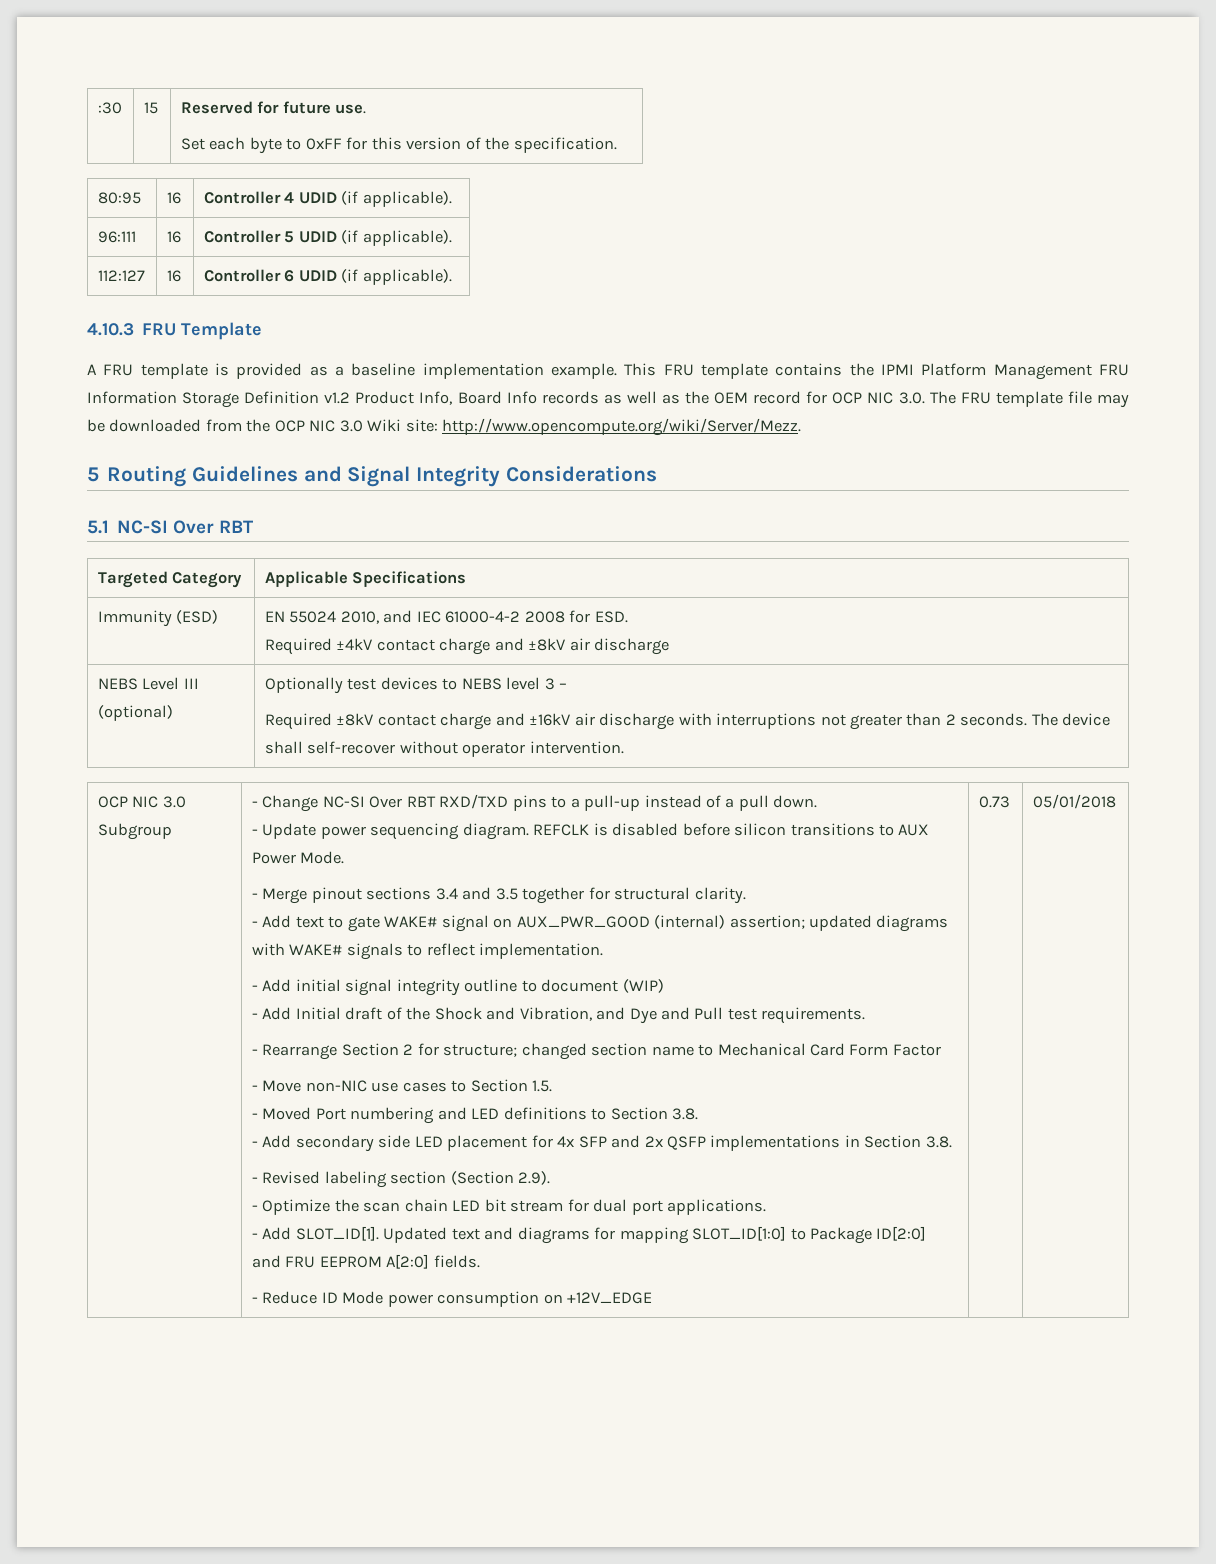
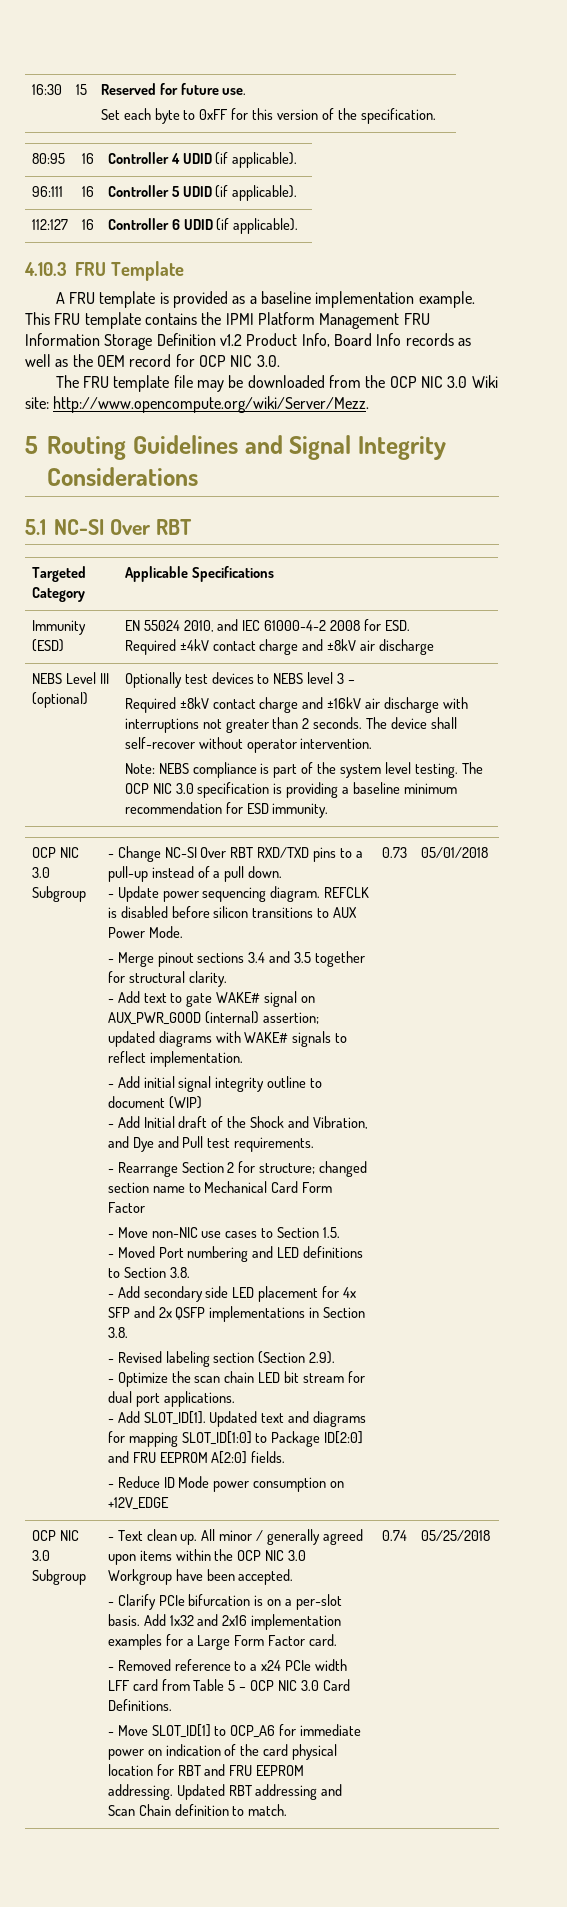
[97,102,122,114] :30 -> [31,84,62,95] 16:30
(925, 398) none -> (280, 361) //
(624, 747) none -> [124,762,483,778] [124,782,458,798] [124,802,329,818] // Note: NEBS compliance is part of the system level testing. The OCP NIC 3.0 specification is providing a baseline minimum recommendation for ESD immunity.
(1116, 801) none -> [31,1530,79,1541] [31,1550,50,1561] [31,1569,86,1585] [107,1529,364,1545] [107,1549,307,1565] [107,1569,294,1585] [107,1594,343,1610] [107,1614,342,1630] [107,1634,338,1650] [107,1659,348,1671] [107,1679,350,1691] [107,1699,172,1711] [107,1724,362,1738] [107,1744,338,1760] [107,1764,305,1776] [107,1784,343,1800] [107,1804,288,1816] [381,1530,407,1541] [420,1530,490,1541] // OCP NIC 3.0 Subgroup | - Text clean up. All minor / generally agreed upon items within the OCP NIC 3.0 Workgroup have been accepted. // - Clarify PCIe bifurcation is on a per-slot basis. Add 1x32 and 2x16 implementation examples for a Large Form Factor card. // - Removed reference to a x24 PCIe width LFF card from Table 5 – OCP NIC 3.0 Card Definitions. // - Move SLOT_ID[1] to OCP_A6 for immediate power on indication of the card physical location for RBT and FRU EEPROM addressing. Updated RBT addressing and Scan Chain definition to match. | 0.74 | 05/25/2018

